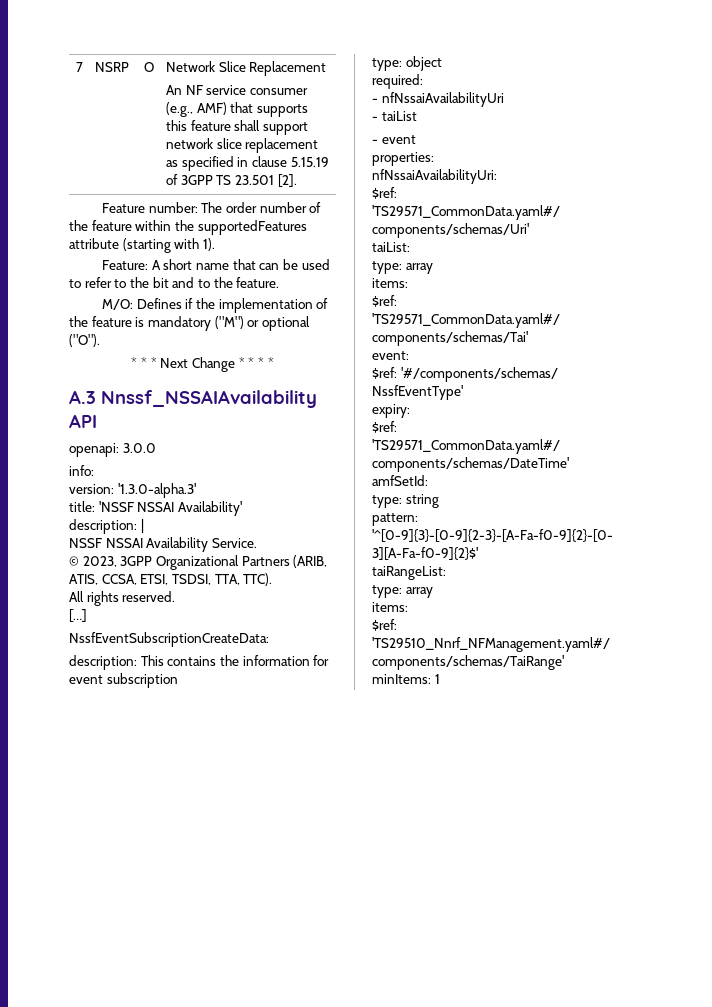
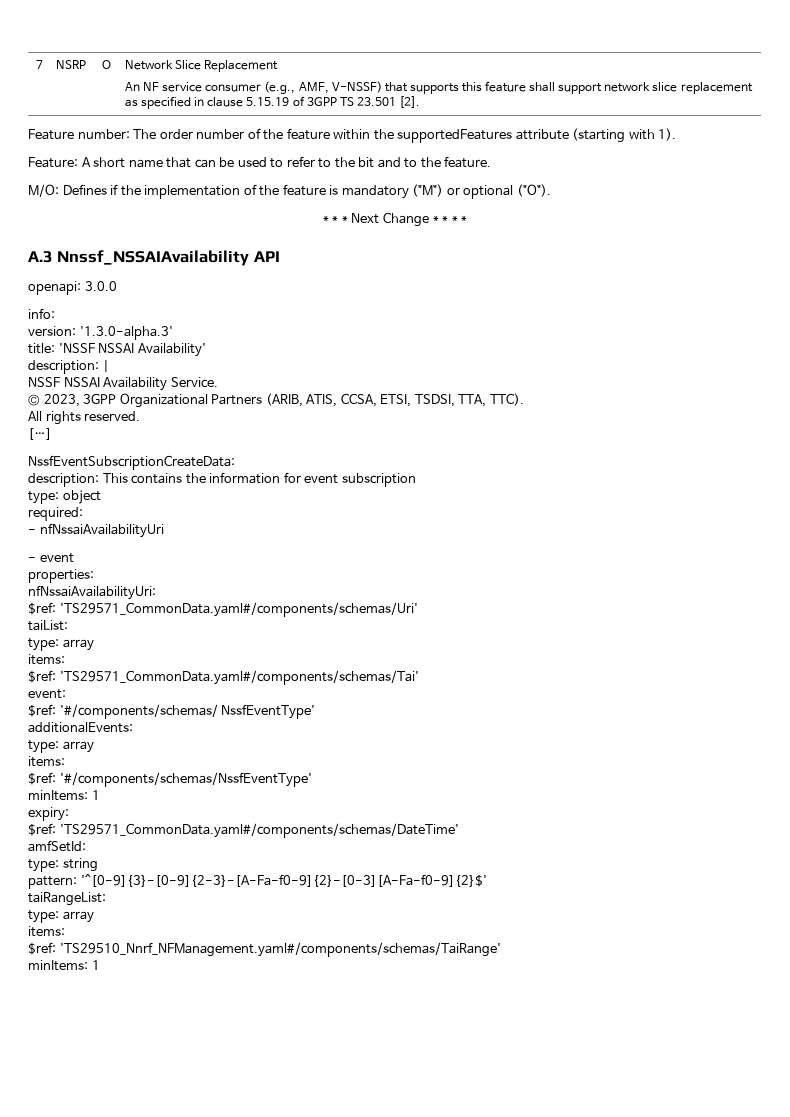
[196,102,227,115] AMF) -> [298,81,382,94] AMF, V-NSSF)
[372,111,417,121] // - taiList -> (164, 530) none
(463, 392) none -> [28,722,133,733] [28,740,94,753] [28,756,65,767] [28,772,312,787] [28,790,100,801] // additionalEvents: // type: array // items: // $ref: '#/components/schemas/NssfEventType' // minItems: 1

